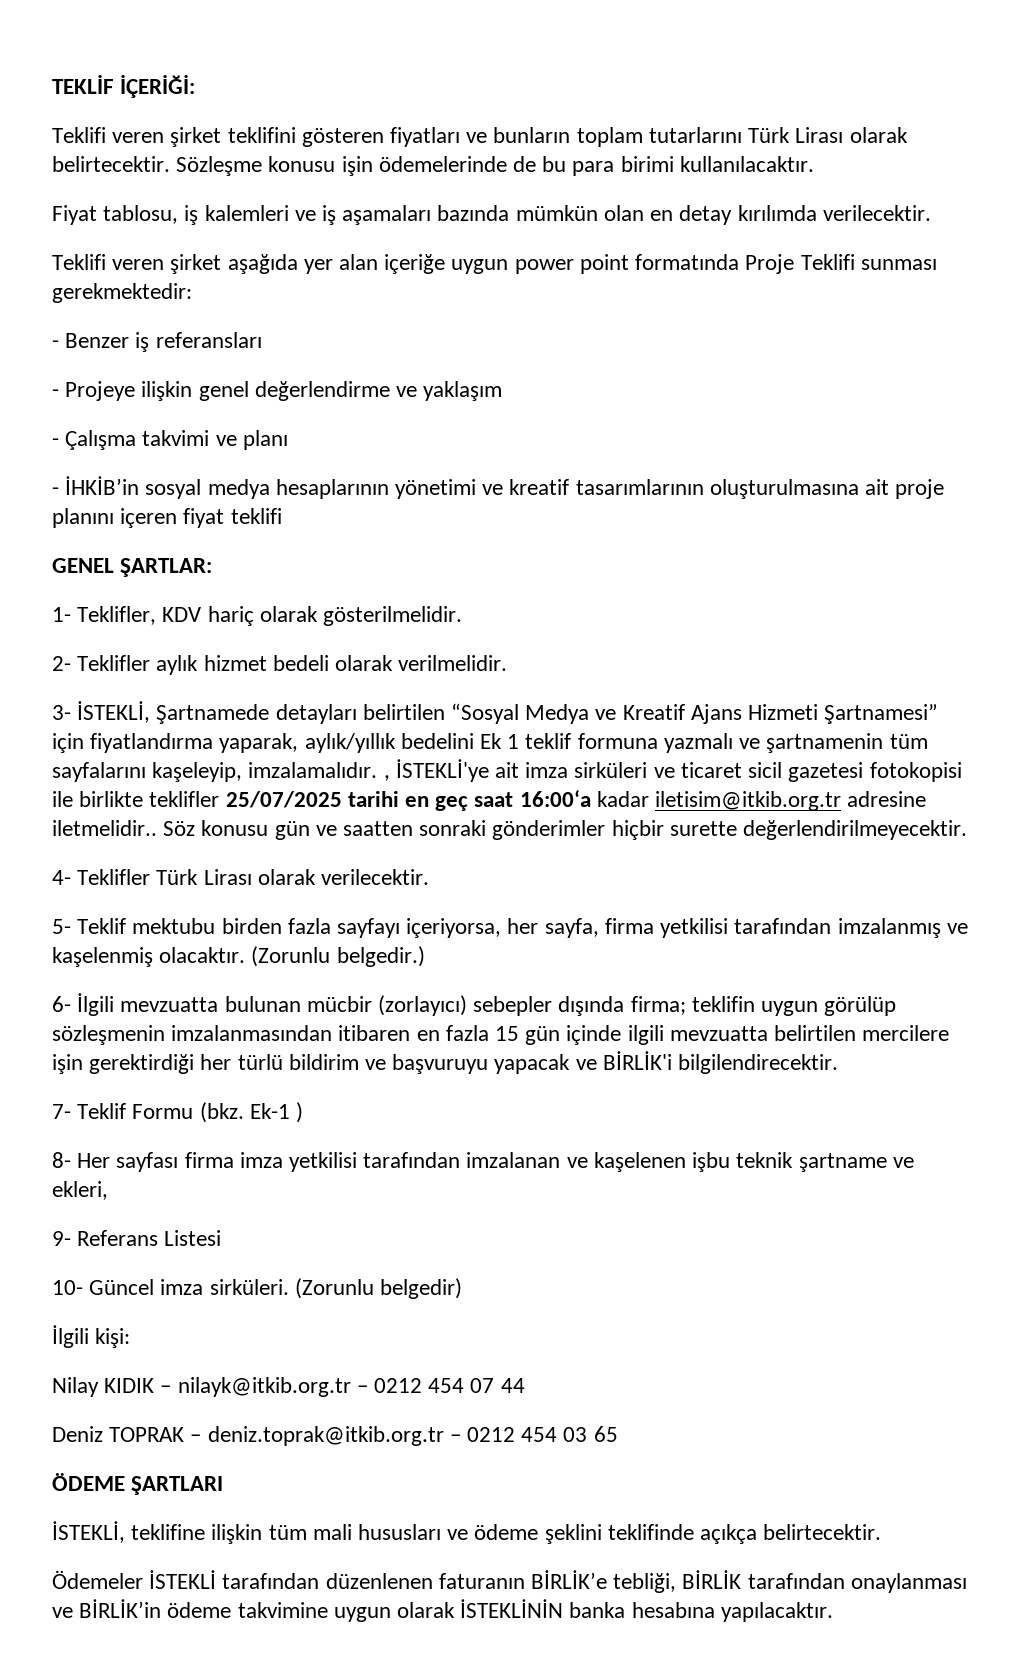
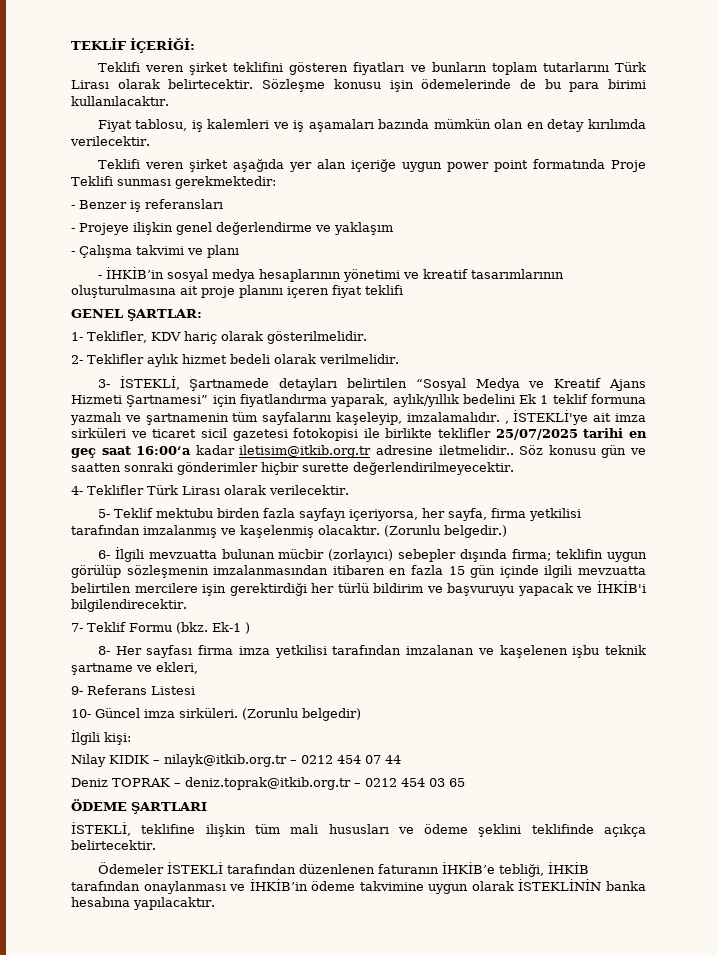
[602,1051,672,1070] BİRLİK'i -> [597,581,646,593] İHKİB'i
[531,1570,742,1593] BİRLİK’e tebliği, BİRLİK -> [441,862,589,877] İHKİB’e tebliği, İHKİB
[79,1599,162,1618] BİRLİK’in -> [249,879,308,891] İHKİB’in

